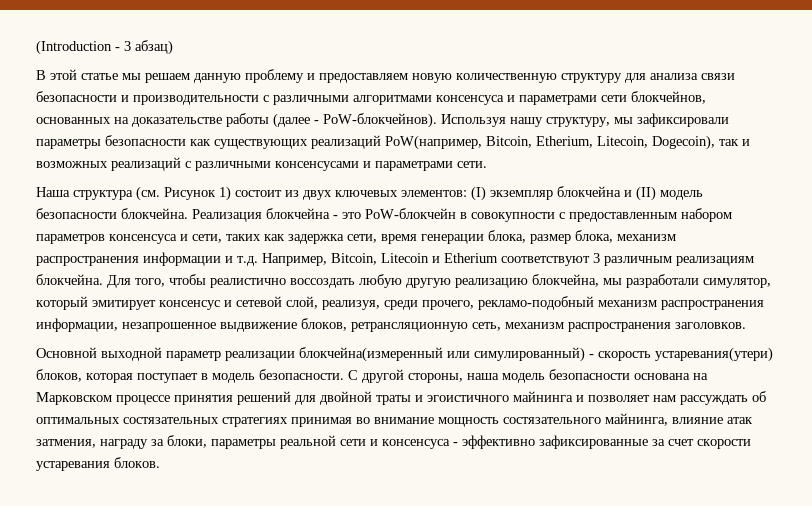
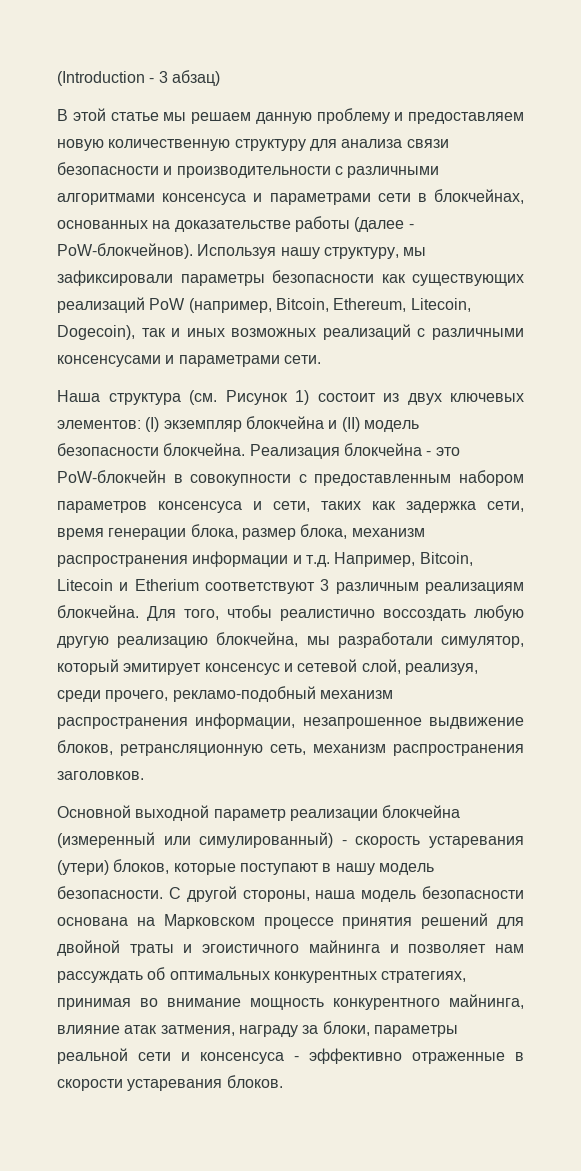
[631,91,706,104] блокчейнов, -> [417,189,525,204] в блокчейнах,
[385,135,593,150] PoW(например, Bitcoin, Etherium, -> [149,298,407,313] PoW (например, Bitcoin, Ethereum,
(750, 142) none -> [186,328,225,337] иных
[299,347,443,362] блокчейна(измеренный -> [382,805,461,818] [57,832,155,848] блокчейна (измеренный
[655,347,773,362] [36,369,208,383] устаревания(утери) блоков, которая поступает в -> [429,836,525,848] [57,859,375,875] устаревания (утери) блоков, которые поступают в нашу
[123,417,288,427] состязательных стратегиях -> [273,971,467,983] конкурентных стратегиях,
[503,417,601,424] состязательного -> [333,998,440,1010] конкурентного
[539,435,694,449] зафиксированные за счет -> [412,1052,524,1064] отраженные в

